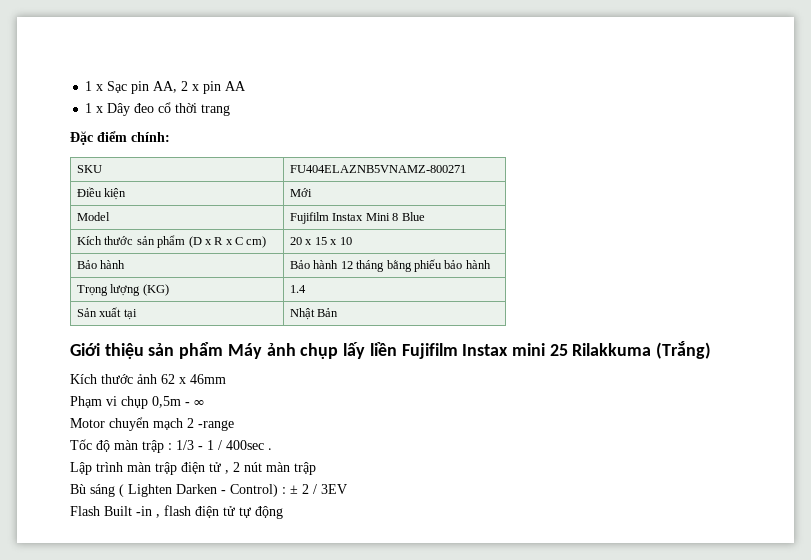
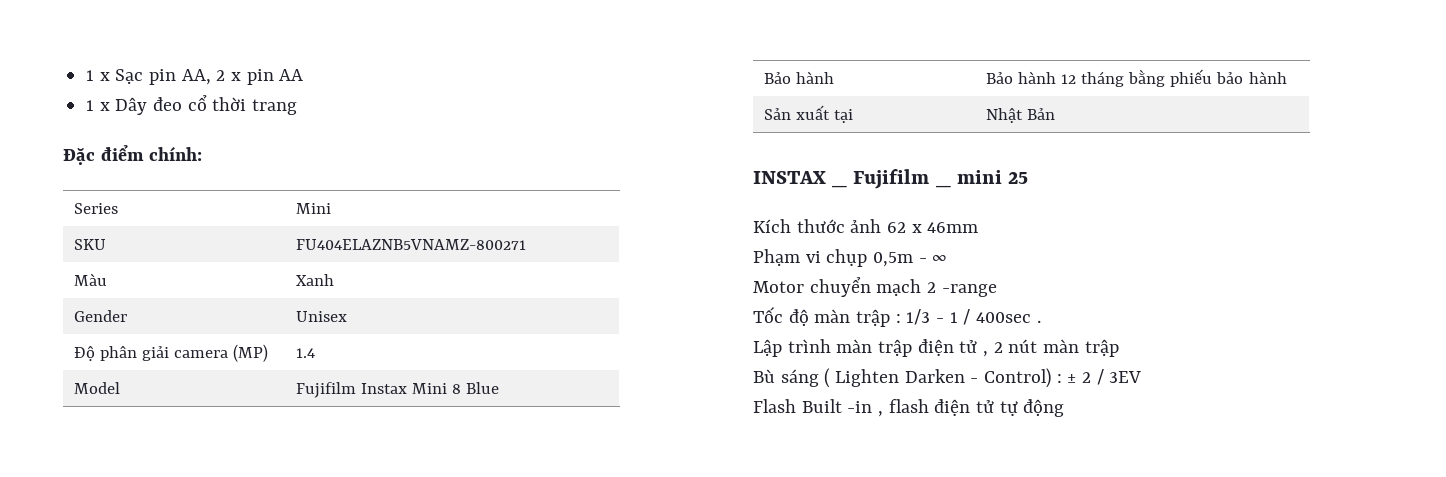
(170, 137) none -> [73,203,118,214] [295,203,331,214] // Series | Mini
[77,187,127,200] [290,188,313,197] Điều kiện | Mới -> [73,273,107,286] [295,274,334,286] [73,310,127,322] [295,311,347,322] [73,344,269,362] [295,348,315,358] Màu | Xanh // Gender | Unisex // Độ phân giải camera (MP) | 1.4
[77,235,267,248] [290,237,352,245] // Kích thước sản phẩm (D x R x C cm) | 20 x 15 x 10 -> (500, 388) none
[77,284,169,296] [290,285,307,293] // Trọng lượng (KG) | 1.4 -> (1287, 77) none
[70,342,509,359] Giới thiệu sản phẩm Máy ảnh chụp lấy liền Fujifilm Instax -> [753,171,826,184] [832,169,951,189] INSTAX _ Fujifilm _
[572,341,712,359] Rilakkuma (Trắng) -> (1029, 178) none

